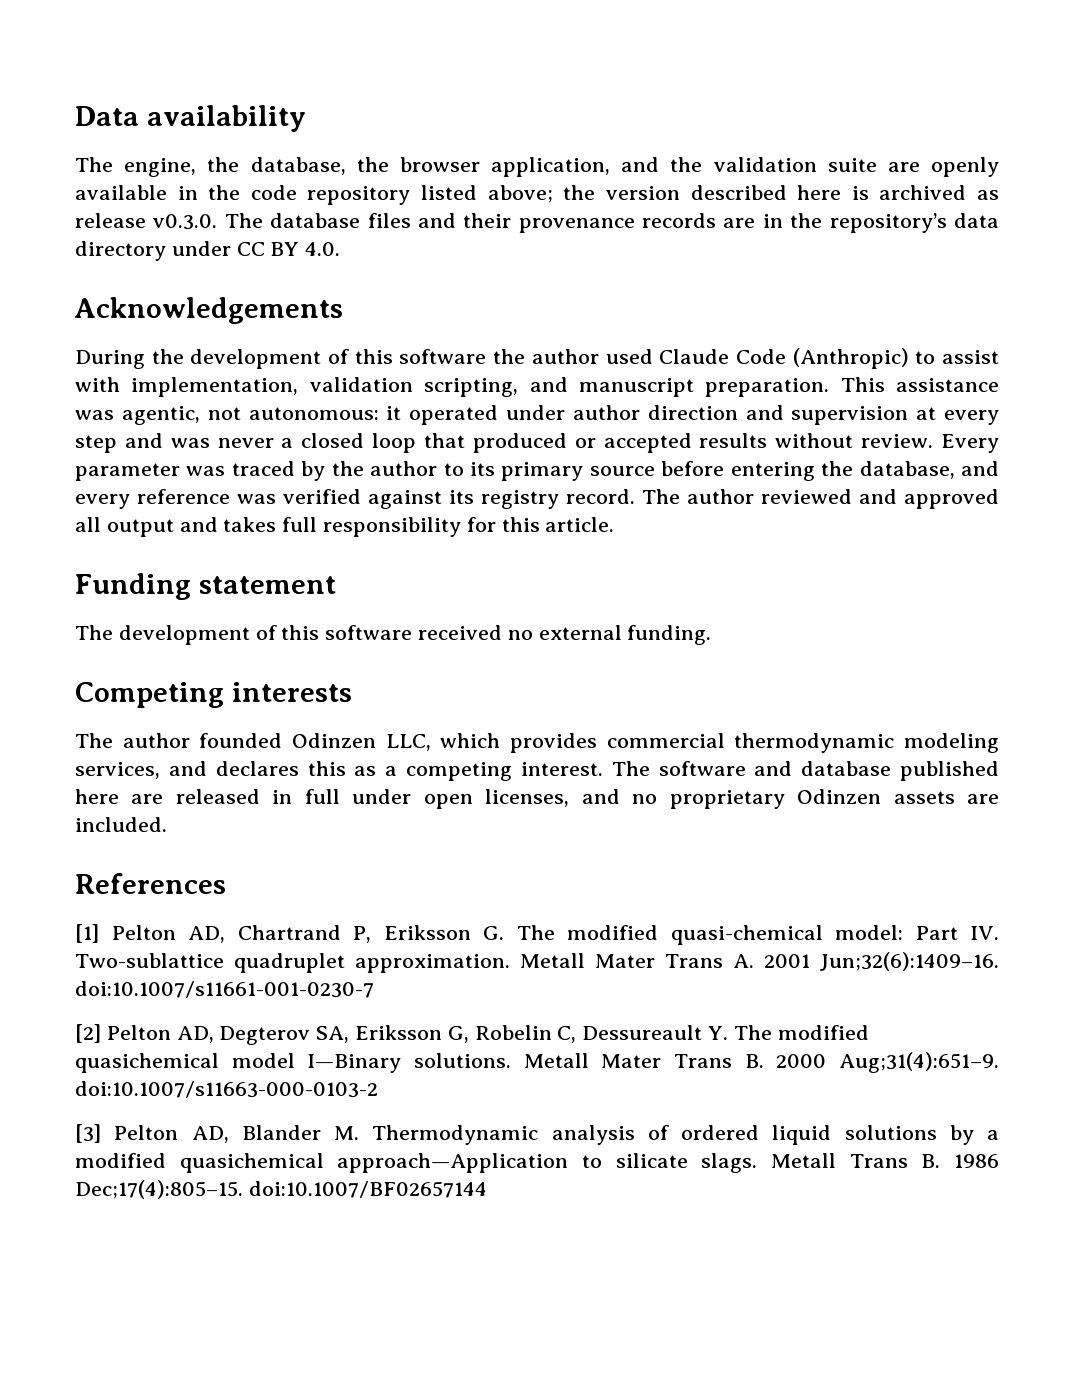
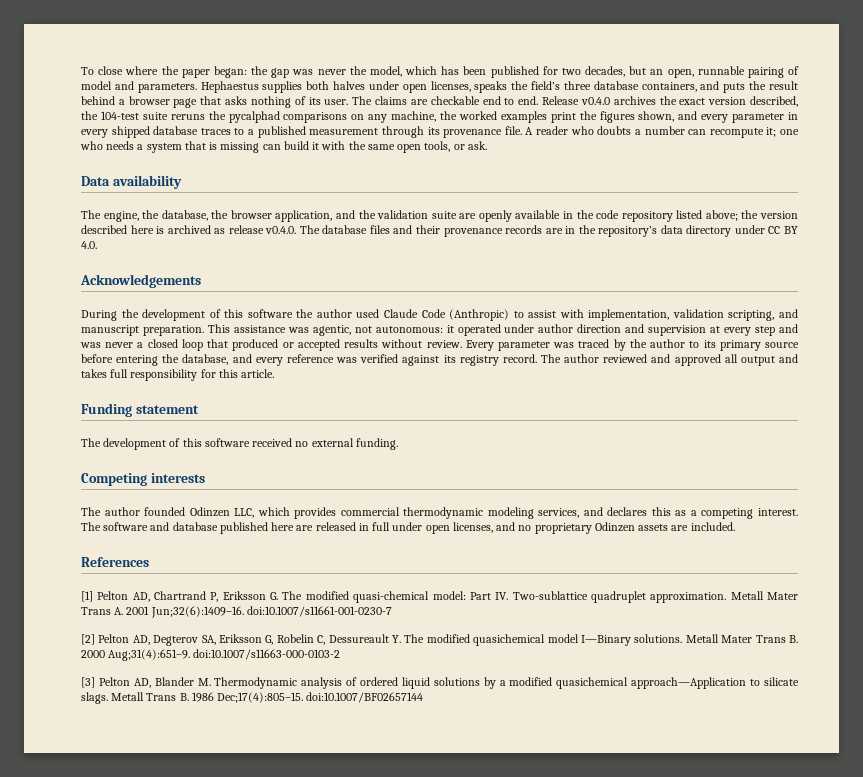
(75, 116) none -> [81,66,799,78] [81,81,799,93] [81,96,799,108] [81,111,798,123] [81,126,799,138] [80,141,487,153] To close where the paper began: the gap was never the model, which has been published for two decades, but an open, runnable pairing of model and parameters. Hephaestus supplies both halves under open licenses, speaks the field’s three database containers, and puts the result behind a browser page that asks nothing of its user. The claims are checkable end to end. Release v0.4.0 archives the exact version described, the 104-test suite reruns the pycalphad comparisons on any machine, the worked examples print the figures shown, and every parameter in every shipped database traces to a published measurement through its provenance file. A reader who doubts a number can recompute it; one who needs a system that is missing can build it with the same open tools, or ask. //
[153,214,218,230] v0.3.0. -> [265,226,297,234] v0.4.0.

